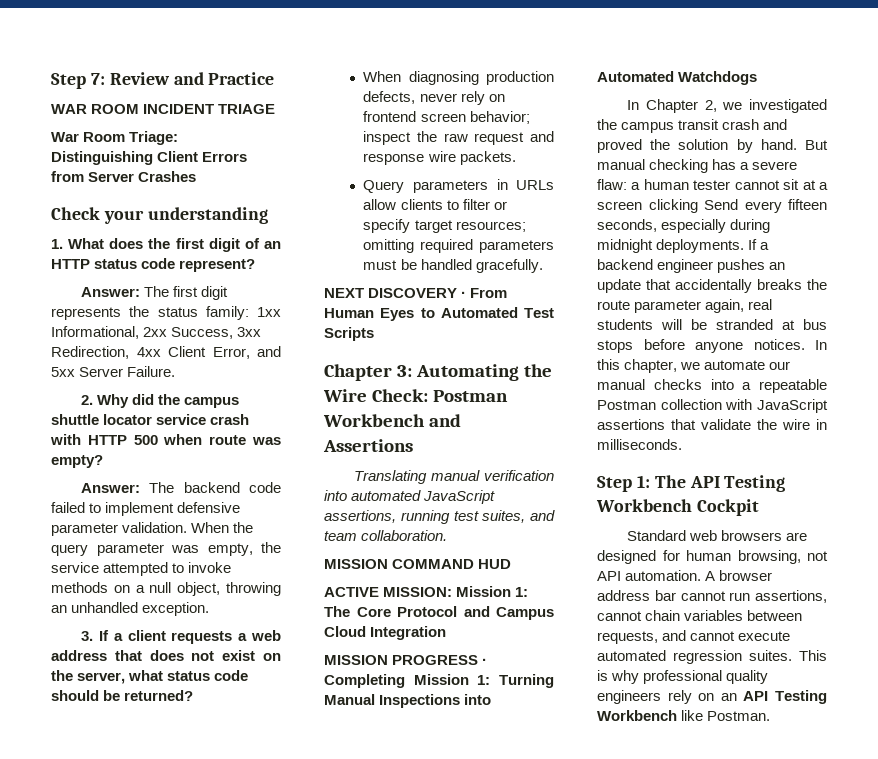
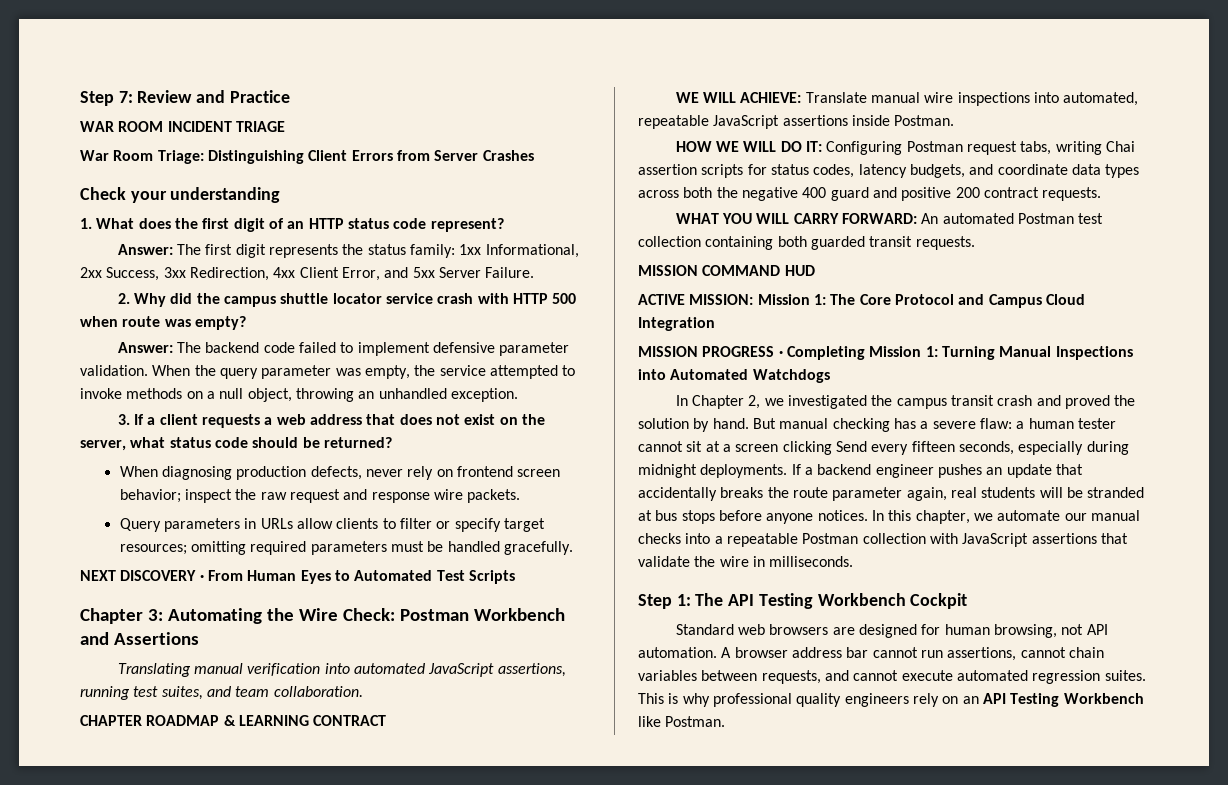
(448, 535) none -> [80,715,387,726] [675,92,1139,106] [638,115,955,129] [675,141,1135,155] [638,164,1140,178] [638,187,1102,201] [675,213,1104,224] [638,236,975,250] // CHAPTER ROADMAP & LEARNING CONTRACT // WE WILL ACHIEVE: Translate manual wire inspections into automated, repeatable JavaScript assertions inside Postman. // HOW WE WILL DO IT: Configuring Postman request tabs, writing Chai assertion scripts for status codes, latency budgets, and coordinate data types across both the negative 400 guard and positive 200 contract requests. // WHAT YOU WILL CARRY FORWARD: An automated Postman test collection containing both guarded transit requests.

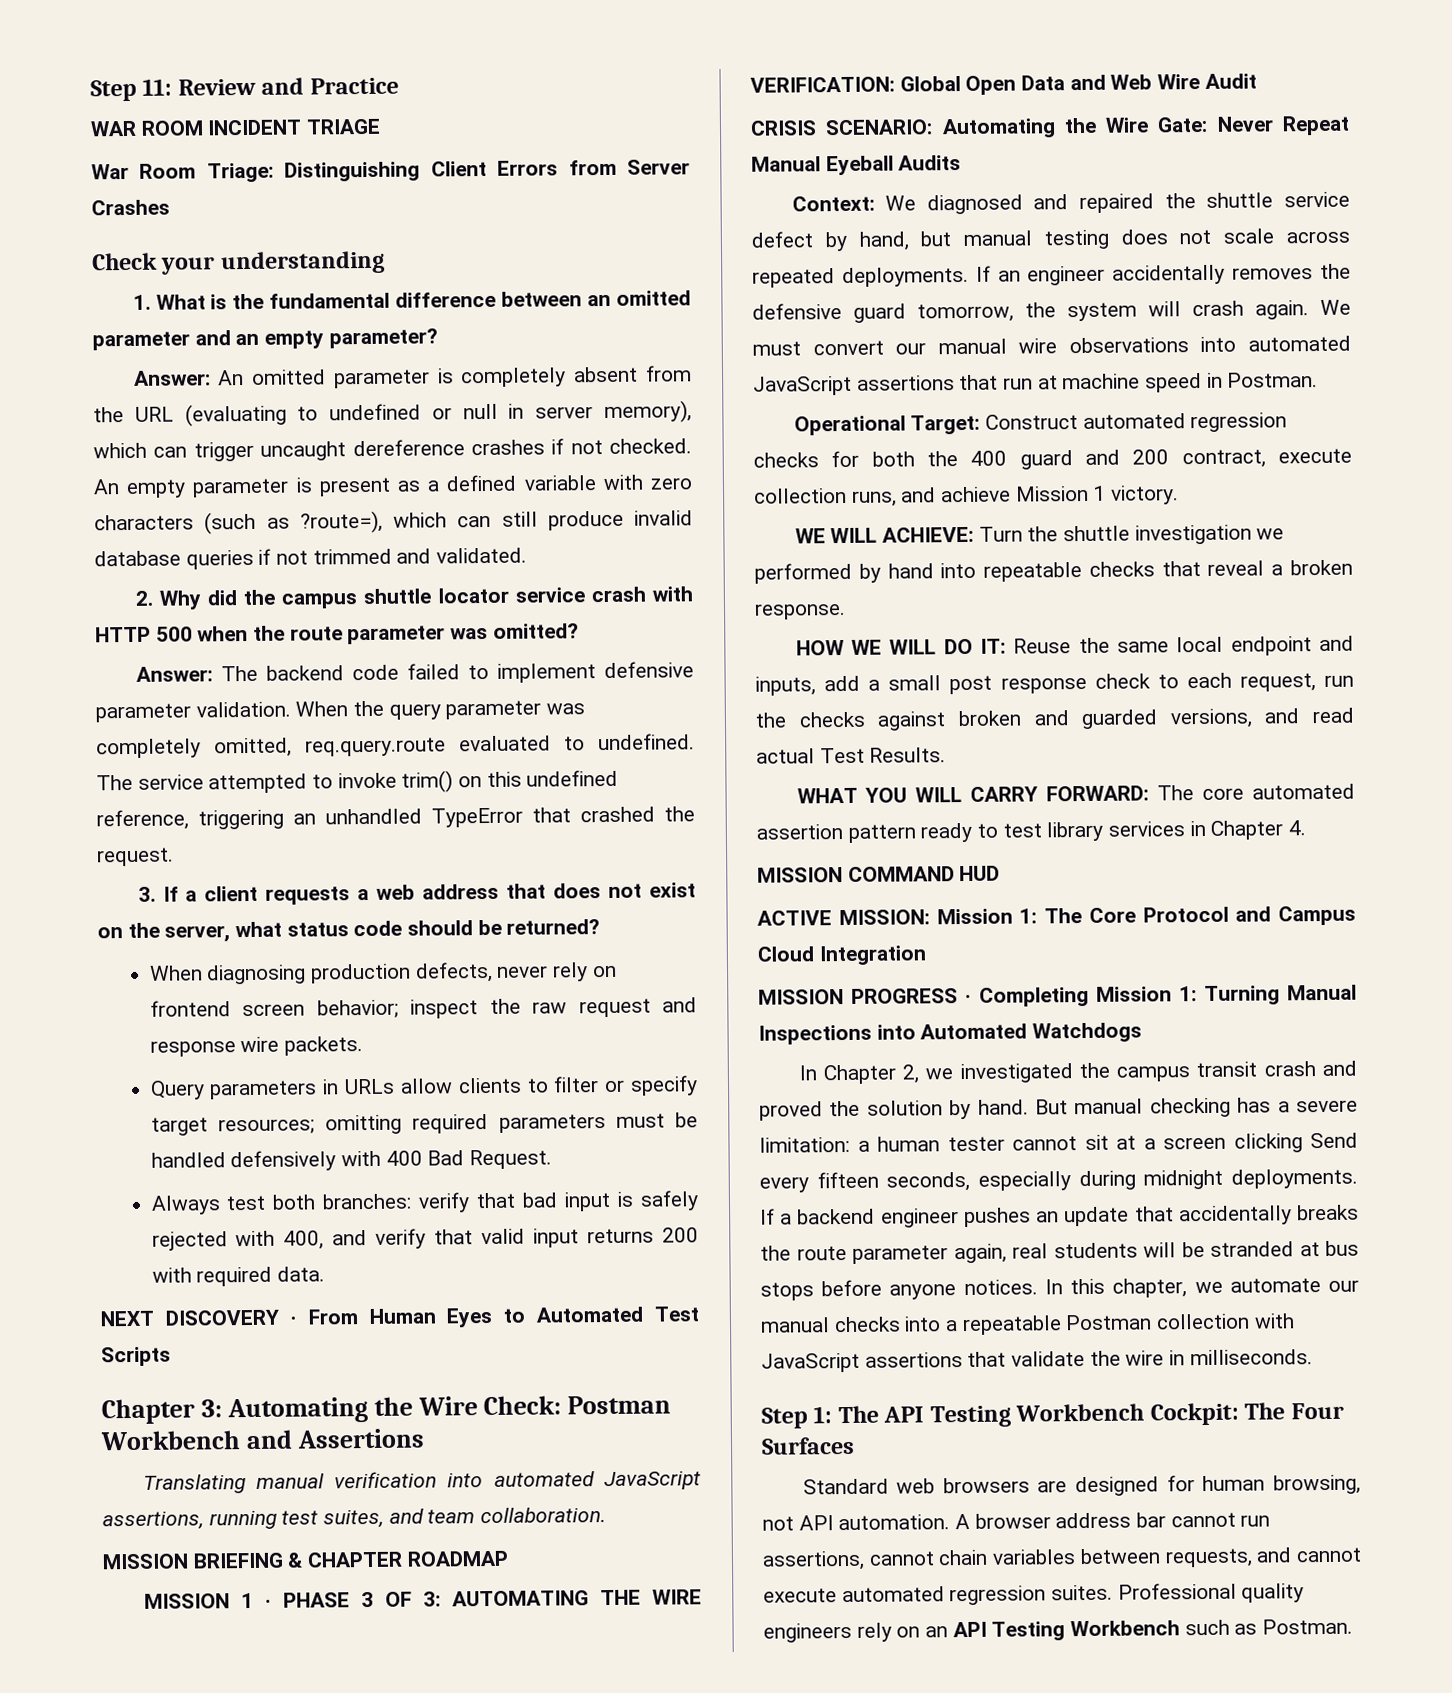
[80,91,133,106] Step 7: -> [90,78,173,102] Step 11:
[138,218,504,232] [117,244,579,258] [80,267,535,281] does the first digit of an HTTP status code represent? // Answer: The first digit represents the status family: 1xx Informational, 2xx Success, 3xx Redirection, 4xx Client Error, and 5xx Server Failure. -> [210,290,691,310] [92,328,438,351] [132,365,692,389] [93,400,692,427] [93,438,692,462] [93,474,693,499] [94,510,693,535] [94,547,528,570] is the fundamental difference between an omitted parameter and an empty parameter? // Answer: An omitted parameter is completely absent from the URL (evaluating to undefined or null in server memory), which can trigger uncaught dereference crashes if not checked. An empty parameter is present as a defined variable with zero characters (such as ?route=), which can still produce invalid database queries if not trimmed and validated.
[122,316,246,330] route was empty? -> [253,623,579,645] the route parameter was omitted?
[364,365,576,379] [80,388,518,402] empty, the service attempted to invoke methods on a null object, throwing an unhandled exception. -> [96,733,695,759] [96,769,619,794] [96,806,695,831] [96,847,174,867] completely omitted, req.query.route evaluated to undefined. The service attempted to invoke trim() on this undefined reference, triggering an unhandled TypeError that crashed the request.
[504,541,574,555] gracefully. -> [230,1149,552,1172] [150,1190,700,1215] [151,1227,700,1251] [151,1266,325,1287] defensively with 400 Bad Request. // Always test both branches: verify that bad input is safely rejected with 400, and verify that valid input returns 200 with required data.
(363, 691) none -> [102,1552,304,1570] MISSION BRIEFING &
[223,715,387,726] [675,92,1139,106] [638,115,955,129] & LEARNING CONTRACT // WE WILL ACHIEVE: Translate manual wire inspections into automated, repeatable JavaScript assertions inside Postman. -> [143,1589,702,1609] [750,73,1257,95] [750,115,1350,139] [751,155,962,176] [791,191,1350,215] [751,228,1350,252] [752,263,1351,288] [752,299,1351,323] [752,335,1351,356] [753,372,1319,396] [793,412,1288,436] [753,448,1352,470] [754,485,1180,507] [794,524,1285,545] [754,559,1353,584] [754,602,846,620] // MISSION 1 · PHASE 3 OF 3: AUTOMATING THE WIRE VERIFICATION: Global Open Data and Web Wire Audit // CRISIS SCENARIO: Automating the Wire Gate: Never Repeat Manual Eyeball Audits // Context: We diagnosed and repaired the shuttle service defect by hand, but manual testing does not scale across repeated deployments. If an engineer accidentally removes the defensive guard tomorrow, the system will crash again. We must convert our manual wire observations into automated JavaScript assertions that run at machine speed in Postman. // Operational Target: Construct automated regression checks for both the 400 guard and 200 contract, execute collection runs, and achieve Mission 1 victory. // WE WILL ACHIEVE: Turn the shuttle investigation we performed by hand into repeatable checks that reveal a broken response.
[826,141,1135,155] [638,164,1140,178] [638,187,1102,201] Configuring Postman request tabs, writing Chai assertion scripts for status codes, latency budgets, and coordinate data types across both the negative 400 guard and positive 200 contract requests. -> [1013,635,1354,656] [755,672,1354,696] [755,707,1354,731] [756,747,947,764] Reuse the same local endpoint and inputs, add a small post response check to each request, run the checks against broken and guarded versions, and read actual Test Results.
[921,213,1104,224] [638,236,975,250] An automated Postman test collection containing both guarded transit requests. -> [1157,783,1355,801] [756,820,1307,843] The core automated assertion pattern ready to test library services in Chapter 4.
[979,418,1012,429] flaw: -> [759,1136,850,1153] limitation:
[910,593,968,609] Cockpit -> [1149,1402,1344,1426] [761,1436,855,1455] Cockpit: The Four Surfaces
[638,693,792,707] This is why professional -> [1117,1582,1237,1600] Professional
[638,716,661,727] like -> [1184,1619,1258,1636] such as

